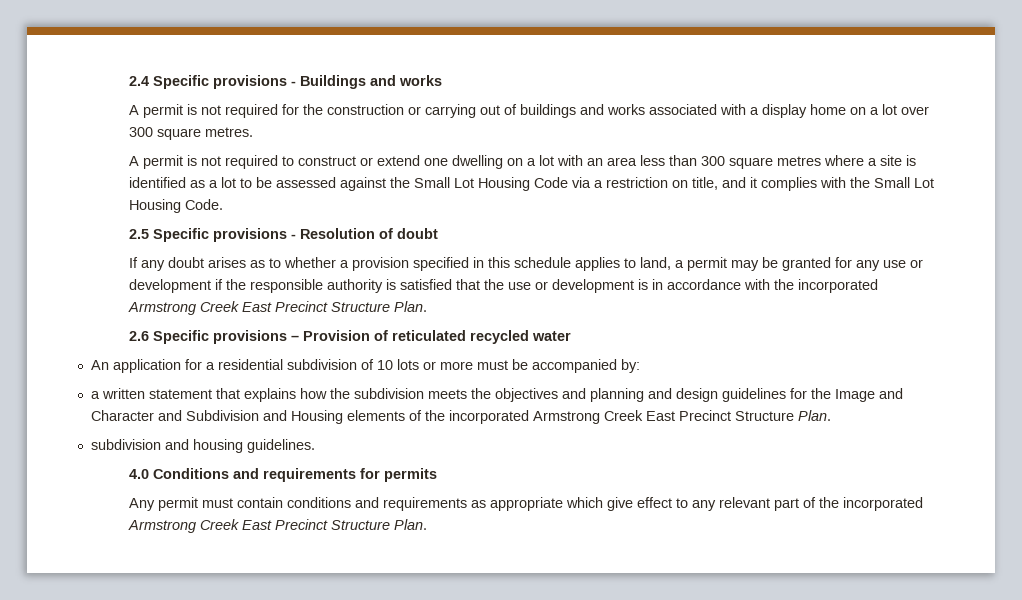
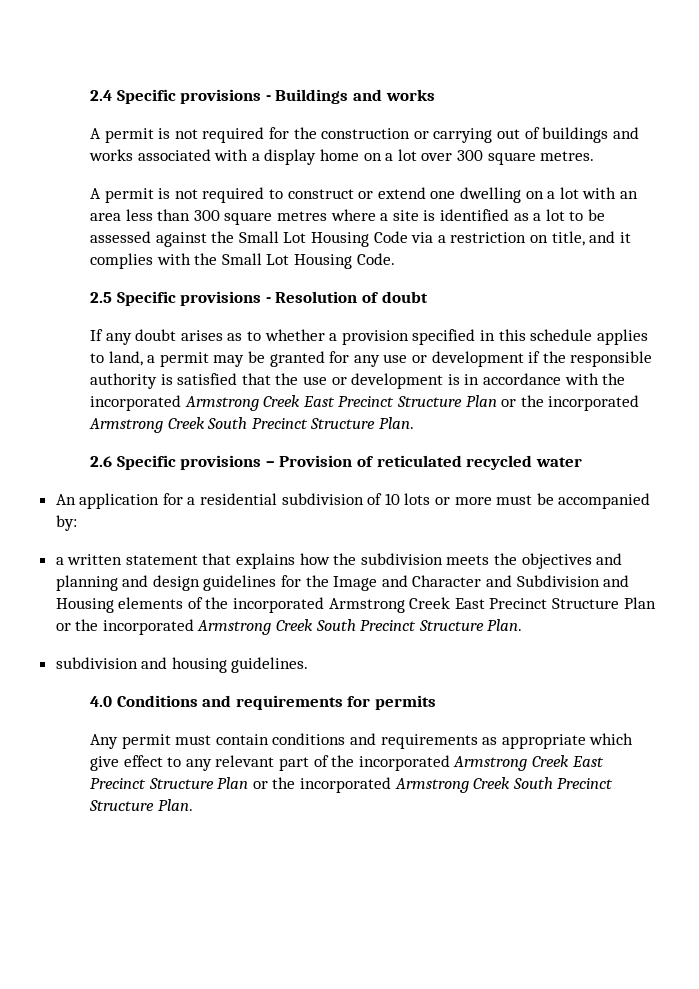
(390, 307) none -> [465,395,640,411] [89,417,376,433] Plan or the incorporated Armstrong Creek South Precinct Structure
(794, 416) none -> [623,597,656,609] [55,619,484,635] Plan or the incorporated Armstrong Creek South Precinct Structure
(390, 525) none -> [217,777,614,793] [89,800,155,811] Plan or the incorporated Armstrong Creek South Precinct Structure

